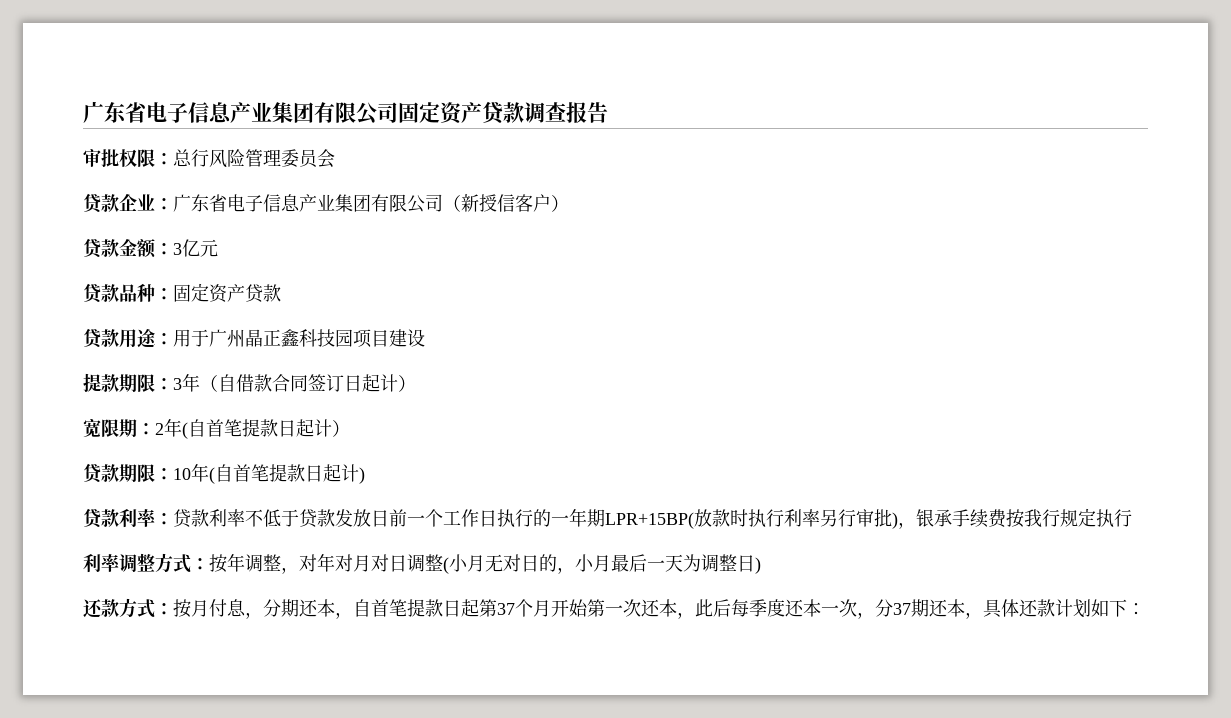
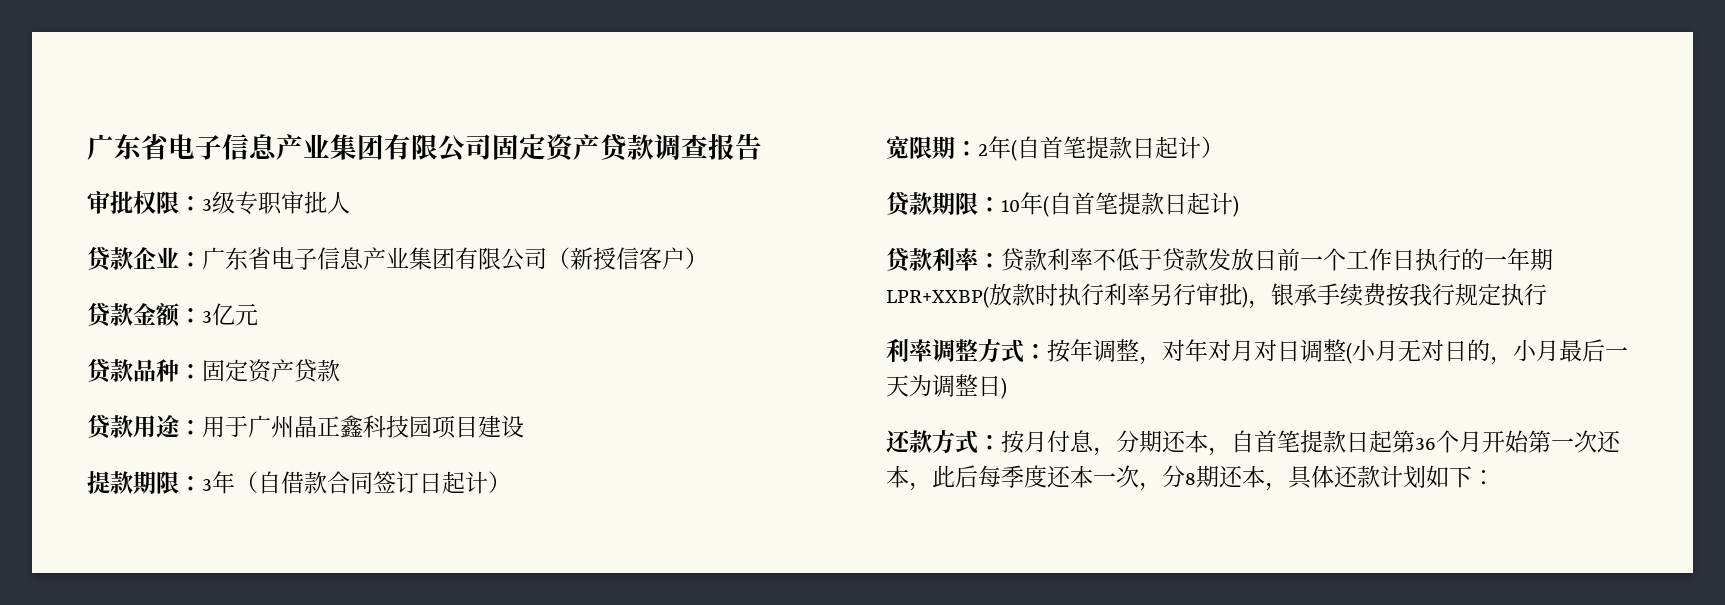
[173,149,335,168] 总行风险管理委员会 -> [202,191,350,215] 3级专职审批人
[605,512,694,529] LPR+15BP( -> [886,286,989,308] LPR+XXBP(
[497,603,515,615] 37 -> [1415,438,1436,450] 36
[893,603,911,615] 37 -> [1185,473,1196,485] 8

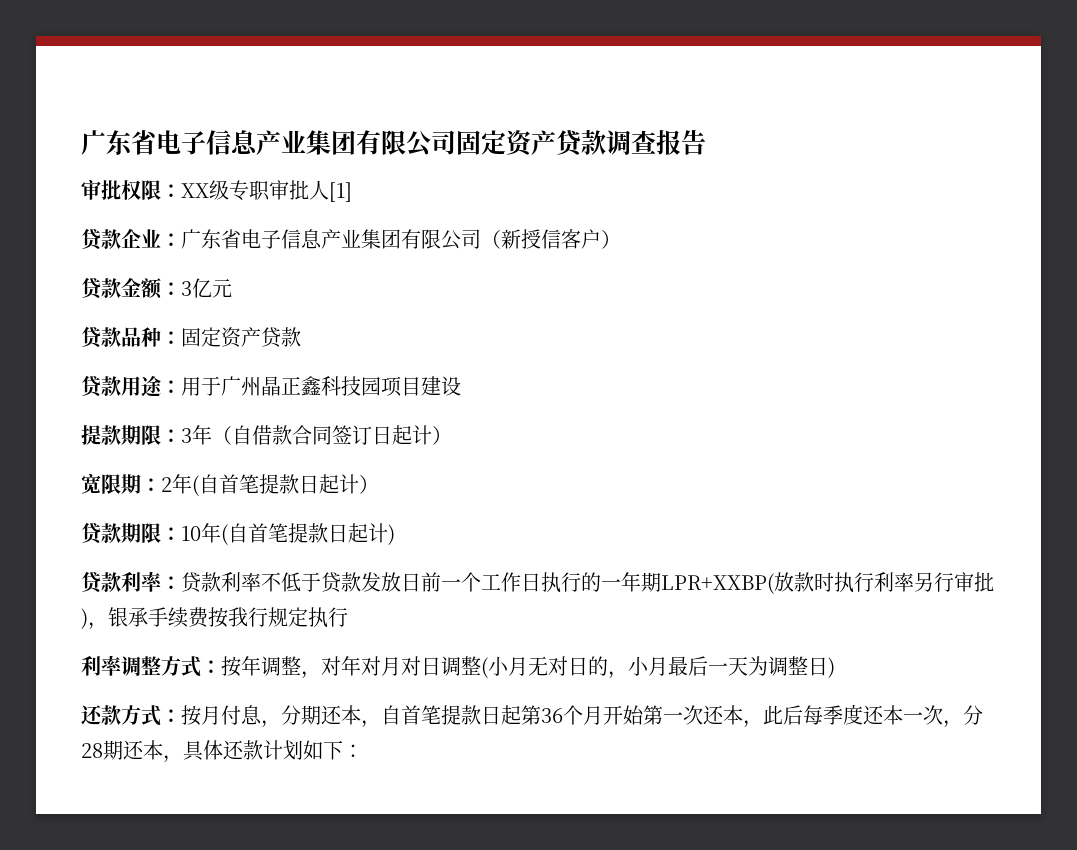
[202,199,212,211] 3 -> [181,183,209,198] XX
(350, 203) none -> [329,182,352,202] [1]
[1185,473,1196,485] 8 -> [81,743,103,758] 28

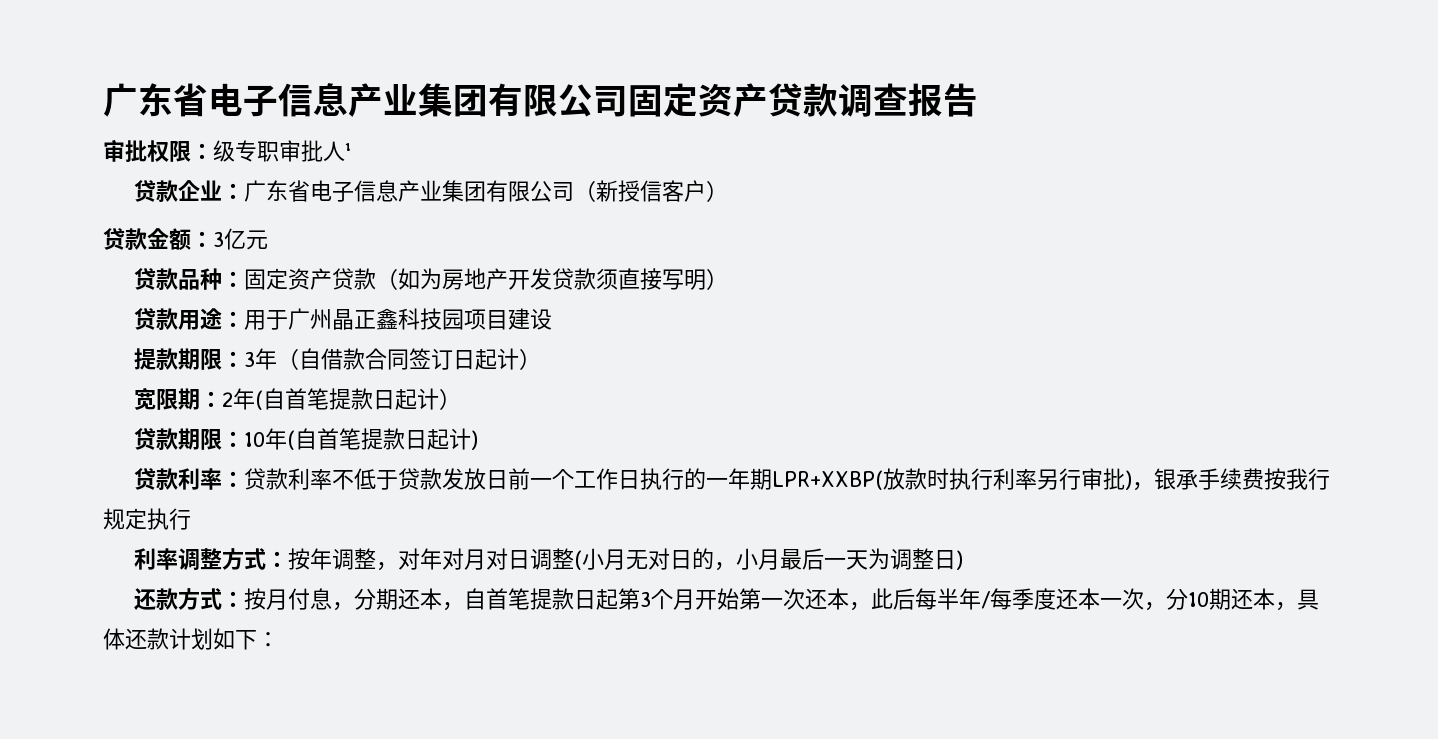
[181,183,209,198] XX -> (213, 151) none
[329,182,352,202] [1] -> [345,143,352,159] ¹
(301, 337) none -> [376,268,729,290] （如为房地产开发贷款须直接写明）
[541,708,563,723] 36 -> [640,592,652,607] 3
(823, 715) none -> [937,588,1013,610] 半年/每
[81,743,103,758] 28 -> [1188,592,1210,607] 10

